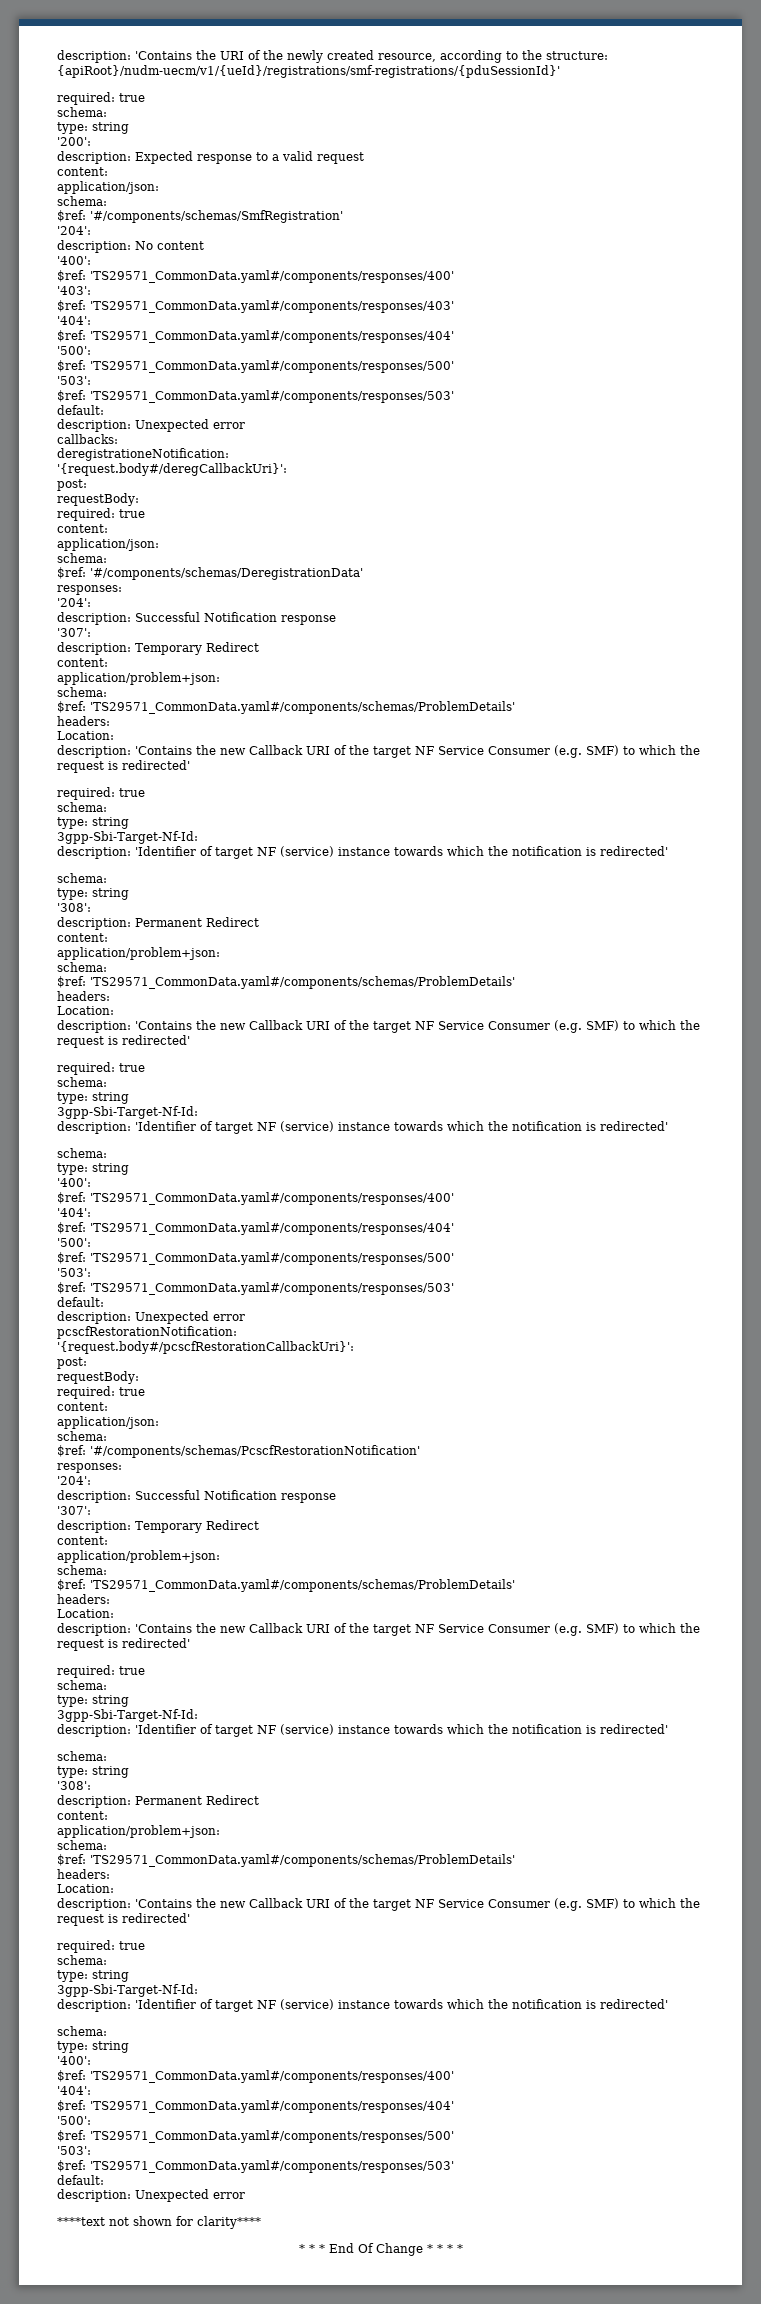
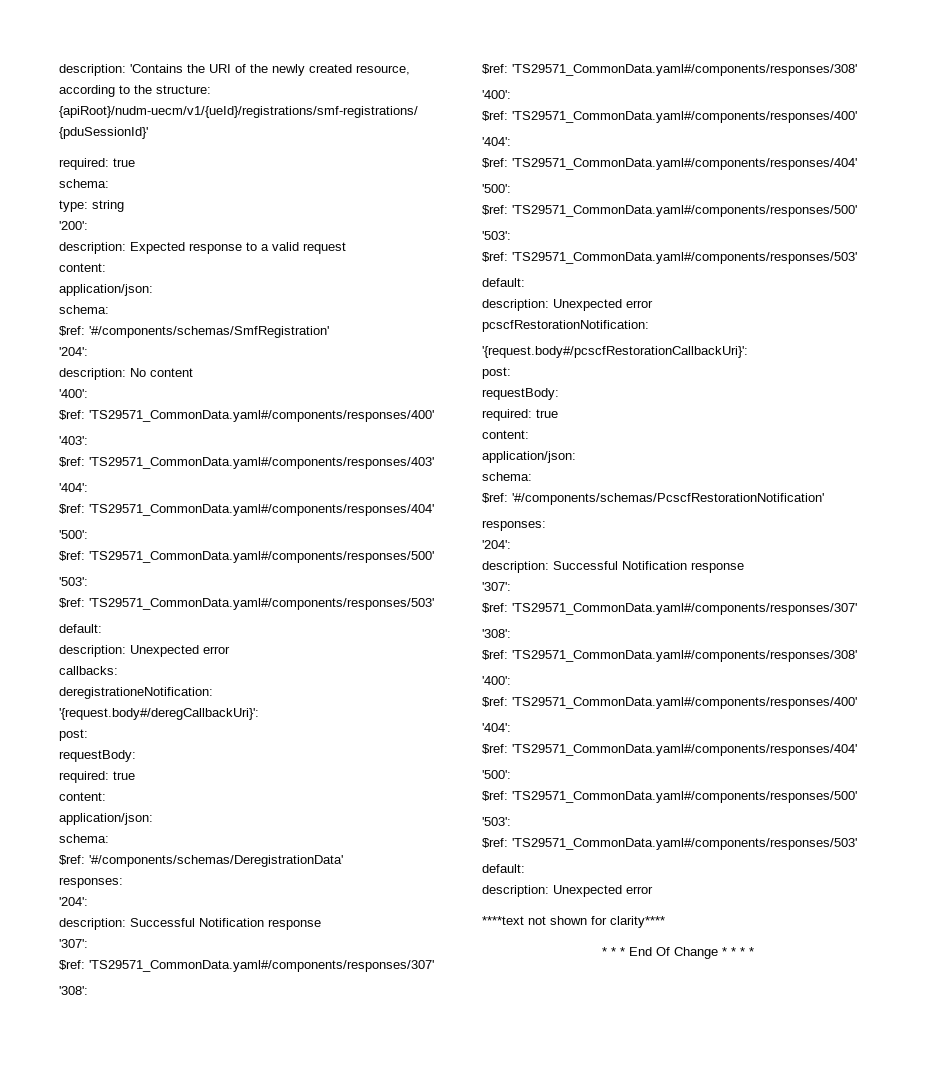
[57,642,259,655] [57,658,108,667] [57,672,220,685] [57,687,107,697] [57,701,515,714] [57,716,110,726] [57,731,114,740] [57,745,700,758] [57,760,190,773] [57,787,145,800] [57,802,107,812] [57,817,129,829] [57,831,198,844] [57,846,668,859] [57,873,107,883] [57,888,129,900] [57,903,91,912] [57,917,259,930] [57,933,108,942] [57,947,220,960] [57,962,107,972] [57,976,515,989] [57,991,110,1001] [57,1006,114,1015] [57,1020,700,1033] [57,1035,190,1048] [57,1062,145,1075] [57,1077,107,1087] [57,1092,129,1104] [57,1106,198,1119] [57,1121,668,1134] [57,1148,107,1158] [57,1163,129,1175] description: Temporary Redirect // content: // application/problem+json: // schema: // $ref: 'TS29571_CommonData.yaml#/components/schemas/ProblemDetails' // headers: // Location: // description: 'Contains the new Callback URI of the target NF Service Consumer (e.g. SMF) to which the request is redirected' // required: true // schema: // type: string // 3gpp-Sbi-Target-Nf-Id: // description: 'Identifier of target NF (service) instance towards which the notification is redirected' // schema: // type: string // '308': // description: Permanent Redirect // content: // application/problem+json: // schema: // $ref: 'TS29571_CommonData.yaml#/components/schemas/ProblemDetails' // headers: // Location: // description: 'Contains the new Callback URI of the target NF Service Consumer (e.g. SMF) to which the request is redirected' // required: true // schema: // type: string // 3gpp-Sbi-Target-Nf-Id: // description: 'Identifier of target NF (service) instance towards which the notification is redirected' // schema: // type: string -> [59,960,434,972] [59,986,88,995] [482,64,857,76] $ref: 'TS29571_CommonData.yaml#/components/responses/307' // '308': // $ref: 'TS29571_CommonData.yaml#/components/responses/308'
[57,1520,259,1533] [57,1536,108,1545] [57,1550,220,1563] [57,1565,107,1575] [57,1579,515,1592] [57,1594,110,1604] [57,1609,114,1618] [57,1623,700,1636] [57,1638,190,1651] [57,1665,145,1678] [57,1680,107,1690] [57,1695,129,1707] [57,1709,198,1722] [57,1724,668,1737] [57,1751,107,1761] [57,1766,129,1778] [57,1781,91,1790] [57,1795,259,1808] [57,1811,108,1820] [57,1825,220,1838] [57,1840,107,1850] [57,1854,515,1867] [57,1869,110,1879] [57,1884,114,1893] [57,1898,700,1911] [57,1913,190,1926] [57,1940,145,1953] [57,1955,107,1965] [57,1970,129,1982] [57,1984,198,1997] [57,1999,668,2012] [57,2026,107,2036] [57,2041,129,2053] description: Temporary Redirect // content: // application/problem+json: // schema: // $ref: 'TS29571_CommonData.yaml#/components/schemas/ProblemDetails' // headers: // Location: // description: 'Contains the new Callback URI of the target NF Service Consumer (e.g. SMF) to which the request is redirected' // required: true // schema: // type: string // 3gpp-Sbi-Target-Nf-Id: // description: 'Identifier of target NF (service) instance towards which the notification is redirected' // schema: // type: string // '308': // description: Permanent Redirect // content: // application/problem+json: // schema: // $ref: 'TS29571_CommonData.yaml#/components/schemas/ProblemDetails' // headers: // Location: // description: 'Contains the new Callback URI of the target NF Service Consumer (e.g. SMF) to which the request is redirected' // required: true // schema: // type: string // 3gpp-Sbi-Target-Nf-Id: // description: 'Identifier of target NF (service) instance towards which the notification is redirected' // schema: // type: string -> [482,603,857,615] [482,629,511,638] [482,650,857,662] $ref: 'TS29571_CommonData.yaml#/components/responses/307' // '308': // $ref: 'TS29571_CommonData.yaml#/components/responses/308'

